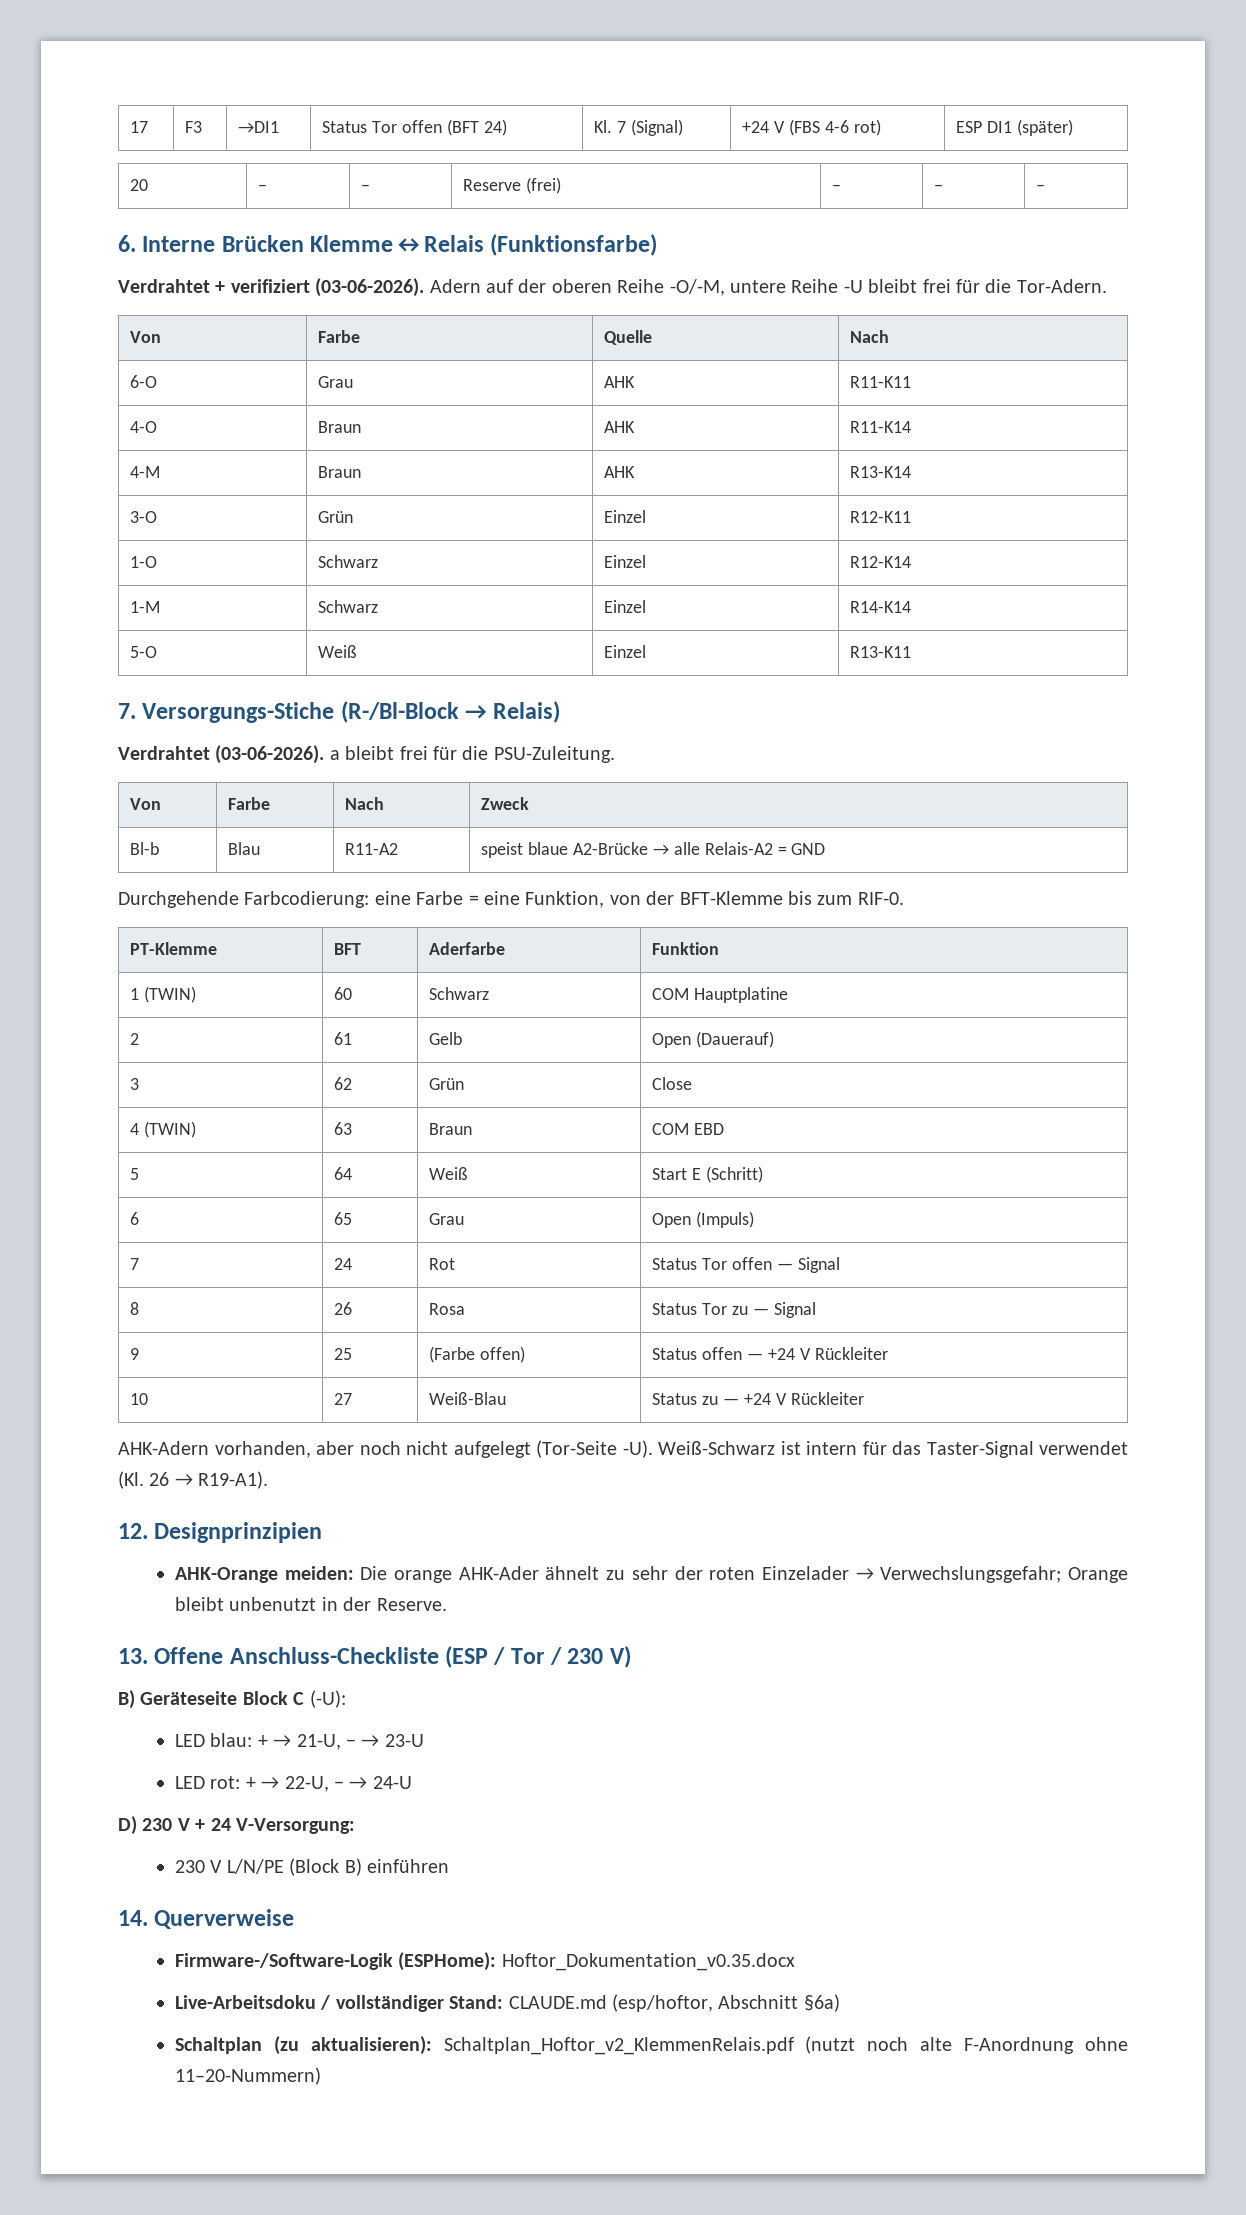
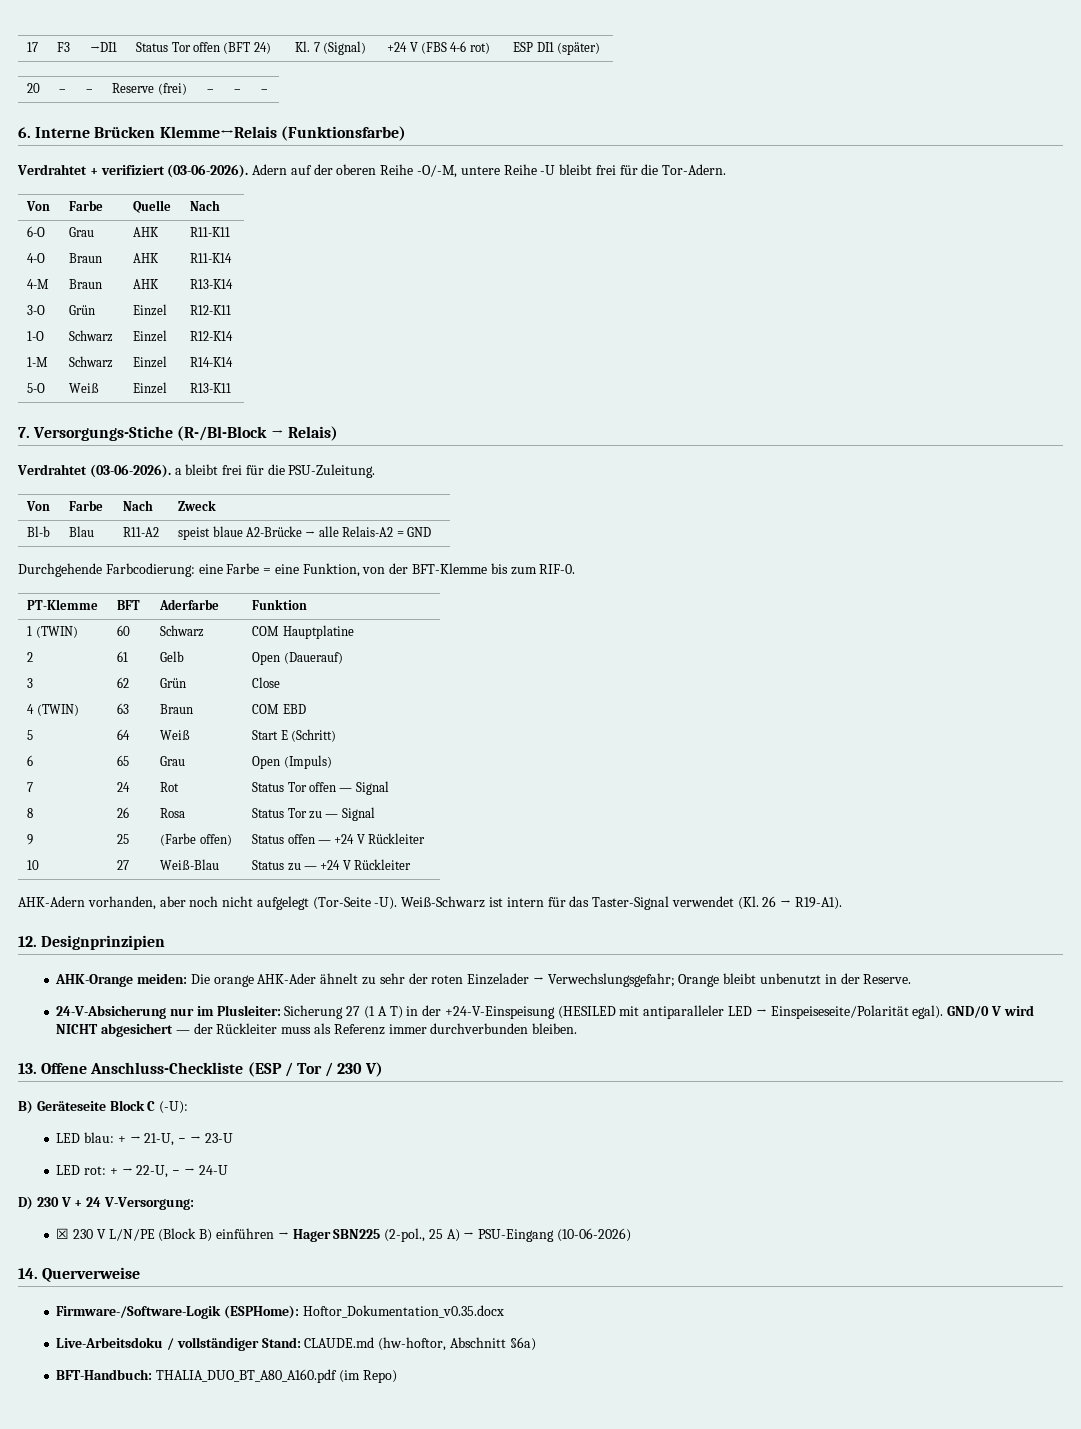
(447, 1604) none -> [56,1005,1034,1019] [56,1023,578,1037] // 24-V-Absicherung nur im Plusleiter: Sicherung 27 (1 A T) in der +24-V-Einspeisung (HESILED mit antiparalleler LED → Einspeiseseite/Polarität egal). GND/0 V wird NICHT abgesichert — der Rückleiter muss als Referenz immer durchverbunden bleiben.
(355, 1826) none -> [56,1228,70,1239] ☒
(449, 1866) none -> [277,1228,632,1242] → Hager SBN225 (2-pol., 25 A) → PSU-Eingang (10-06-2026)
[611,1994,713,2012] (esp/hoftor, -> [378,1337,447,1351] (hw-hoftor,
[174,2036,1128,2055] [174,2067,321,2085] Schaltplan (zu aktualisieren): Schaltplan_Hoftor_v2_KlemmenRelais.pdf (nutzt noch alte F-Anordnung ohne 11–20-Nummern) -> [56,1369,397,1383] BFT-Handbuch: THALIA_DUO_BT_A80_A160.pdf (im Repo)

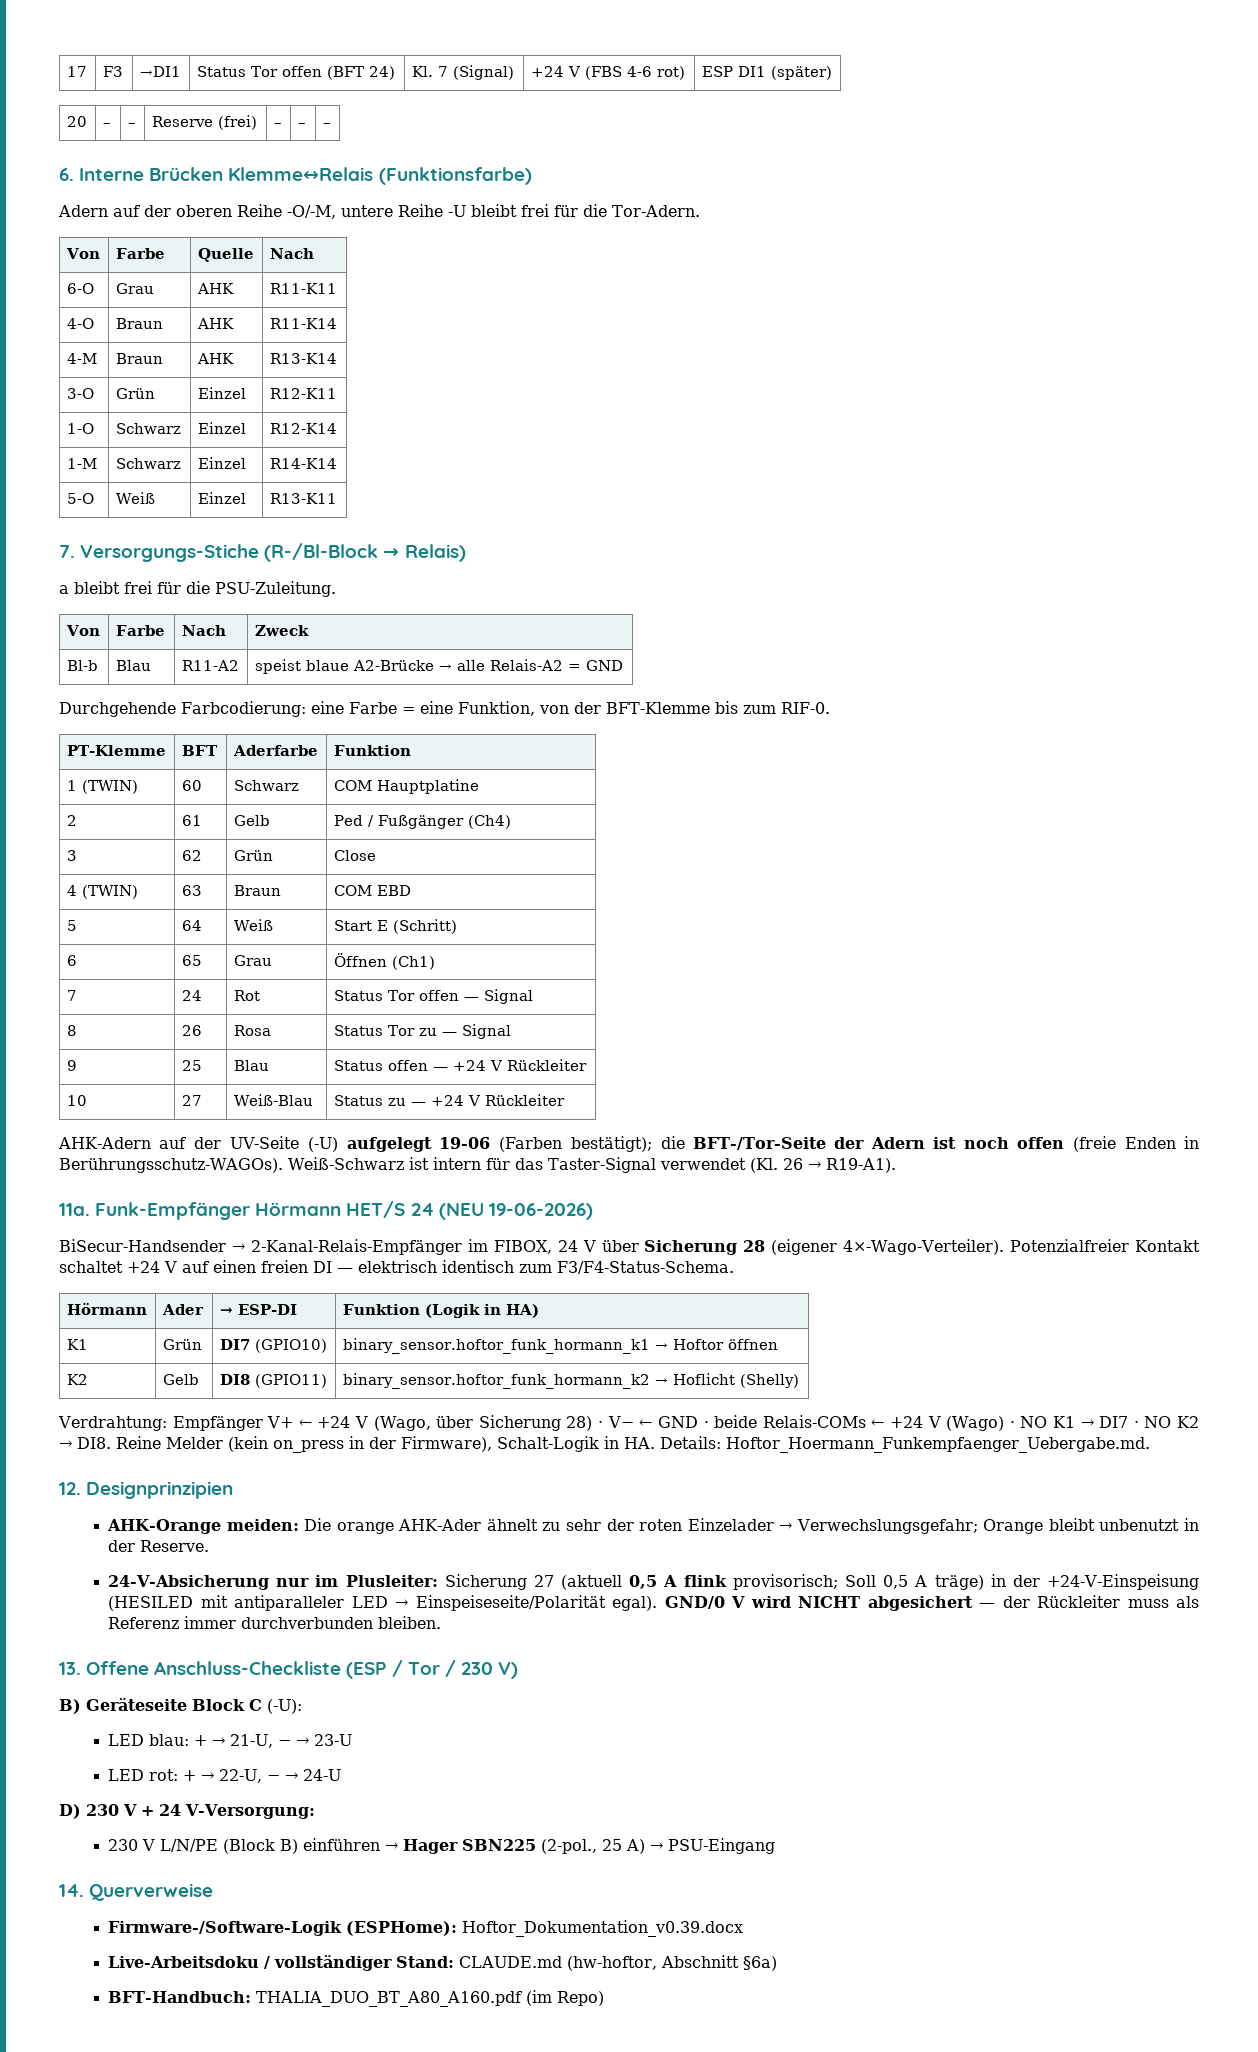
[17,164,249,178] Verdrahtet + verifiziert (03-06-2026). -> (532, 176) none
[17,464,171,478] Verdrahtet (03-06-2026). -> (466, 553) none
[252,652,343,665] Open (Dauerauf) -> [333,815,511,829] Ped / Fußgänger (Ch4)
[252,755,332,769] Open (Impuls) -> [333,953,435,970] Öffnen (Ch1)
[160,833,232,846] (Farbe offen) -> [233,1060,269,1071] Blau
[87,896,398,910] vorhanden, aber noch nicht aufgelegt (Tor-Seite -U). -> [159,1136,1199,1152] [59,1158,283,1173] auf der UV-Seite (-U) aufgelegt 19-06 (Farben bestätigt); die BFT-/Tor-Seite der Adern ist noch offen (freie Enden in Berührungsschutz-WAGOs).
(843, 903) none -> [59,1201,593,1220] [59,1239,1201,1255] [59,1260,734,1274] [66,1303,147,1315] [161,1304,204,1315] [219,1304,297,1315] [342,1304,539,1318] [66,1339,88,1350] [162,1339,202,1350] [219,1339,327,1353] [342,1338,778,1354] [66,1374,88,1385] [162,1374,199,1385] [219,1374,327,1388] [342,1373,799,1389] [58,1415,1199,1431] [59,1436,1150,1453] // 11a. Funk-Empfänger Hörmann HET/S 24 (NEU 19-06-2026) // BiSecur-Handsender → 2-Kanal-Relais-Empfänger im FIBOX, 24 V über Sicherung 28 (eigener 4×-Wago-Verteiler). Potenzialfreier Kontakt schaltet +24 V auf einen freien DI — elektrisch identisch zum F3/F4-Status-Schema. // Hörmann | Ader | → ESP-DI | Funktion (Logik in HA) // K1 | Grün | DI7 (GPIO10) | binary_sensor.hoftor_funk_hormann_k1 → Hoftor öffnen // K2 | Gelb | DI8 (GPIO11) | binary_sensor.hoftor_funk_hormann_k2 → Hoflicht (Shelly) // Verdrahtung: Empfänger V+ ← +24 V (Wago, über Sicherung 28) · V− ← GND · beide Relais-COMs ← +24 V (Wago) · NO K1 → DI7 · NO K2 → DI8. Reine Melder (kein on_press in der Firmware), Schalt-Logik in HA. Details: Hoftor_Hoermann_Funkempfaenger_Uebergabe.md.
[363,1006,403,1019] (1 A T) -> [561,1574,984,1590] (aktuell 0,5 A flink provisorisch; Soll 0,5 A träge)
[56,1228,70,1239] ☒ -> (315, 1811) none
[557,1228,632,1242] (10-06-2026) -> (776, 1846) none
[302,1305,504,1318] Hoftor_Dokumentation_v0.35.docx -> [462,1920,744,1937] Hoftor_Dokumentation_v0.39.docx

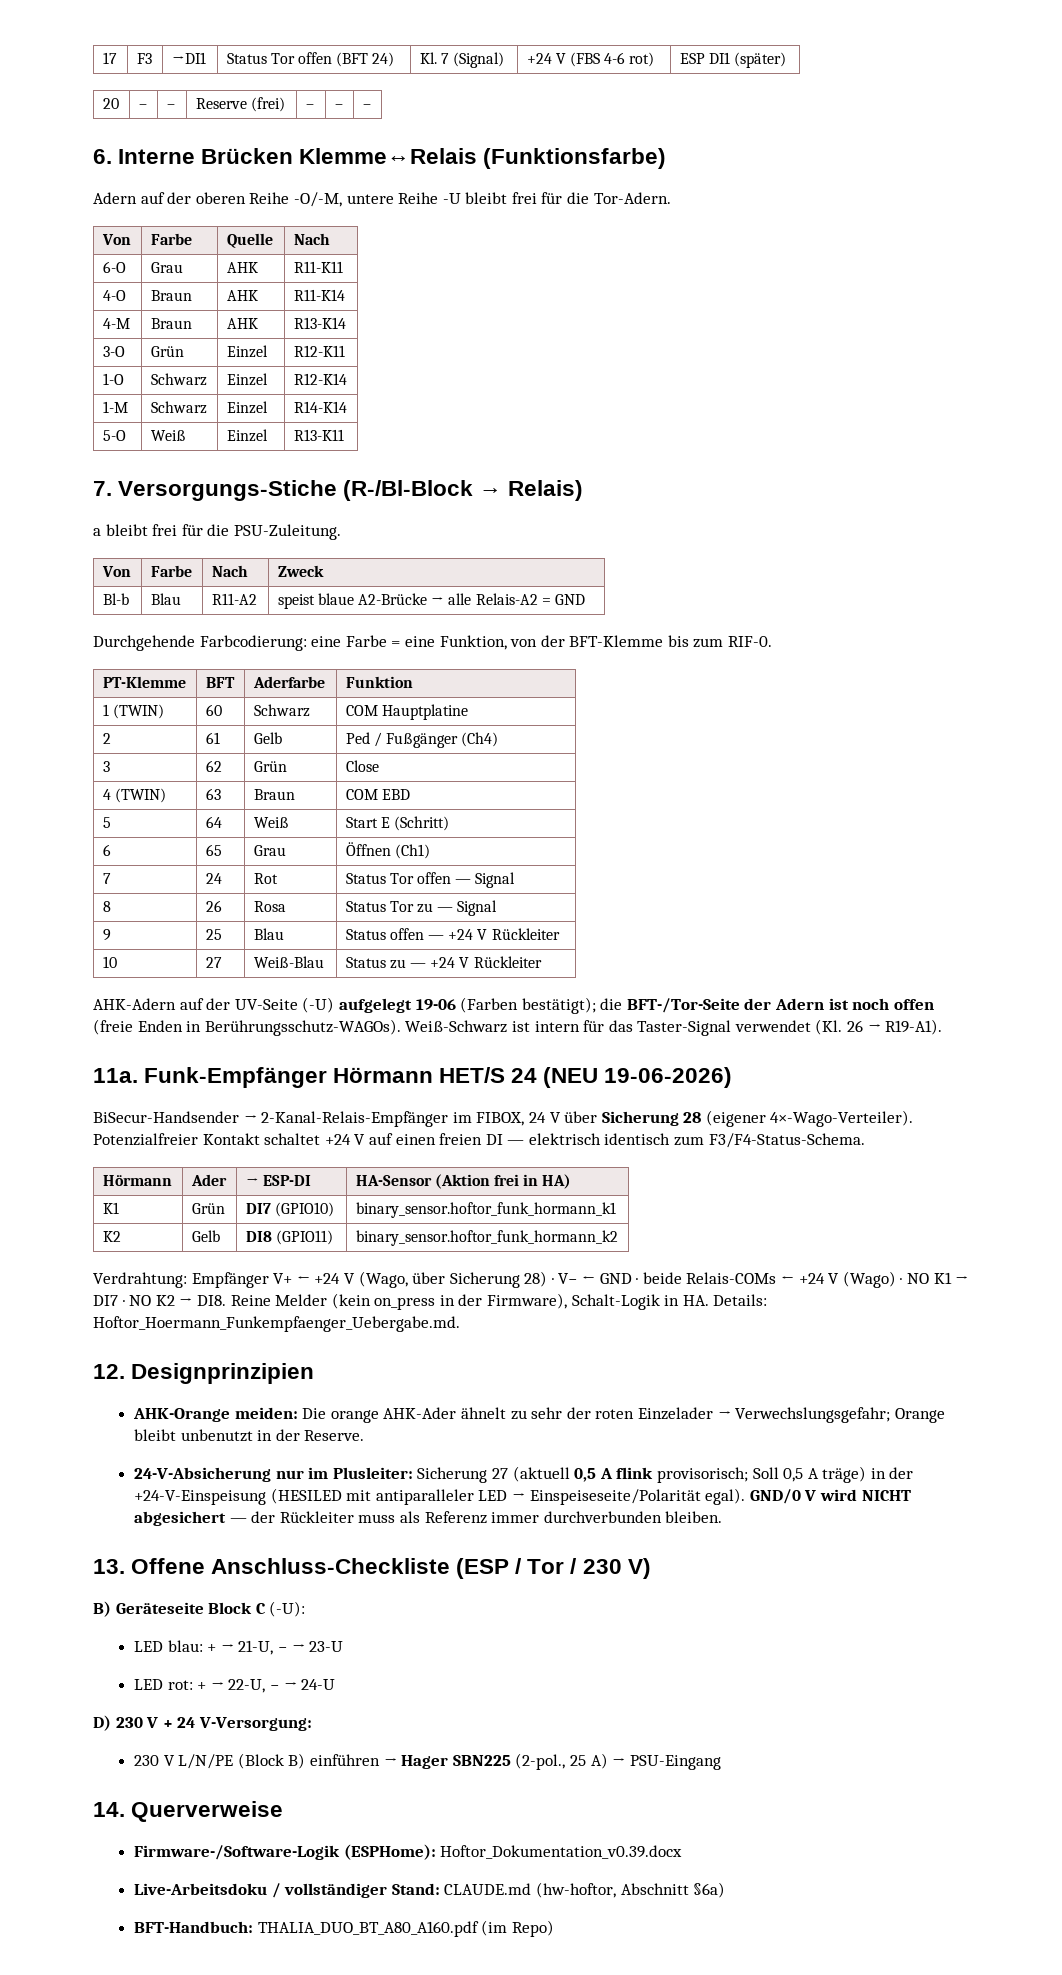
[342,1304,480,1318] Funktion (Logik -> [355,1174,520,1189] HA-Sensor (Aktion frei
[654,1339,778,1350] → Hoftor öffnen -> (616, 1210) none
[654,1373,799,1388] → Hoflicht (Shelly) -> (618, 1238) none

